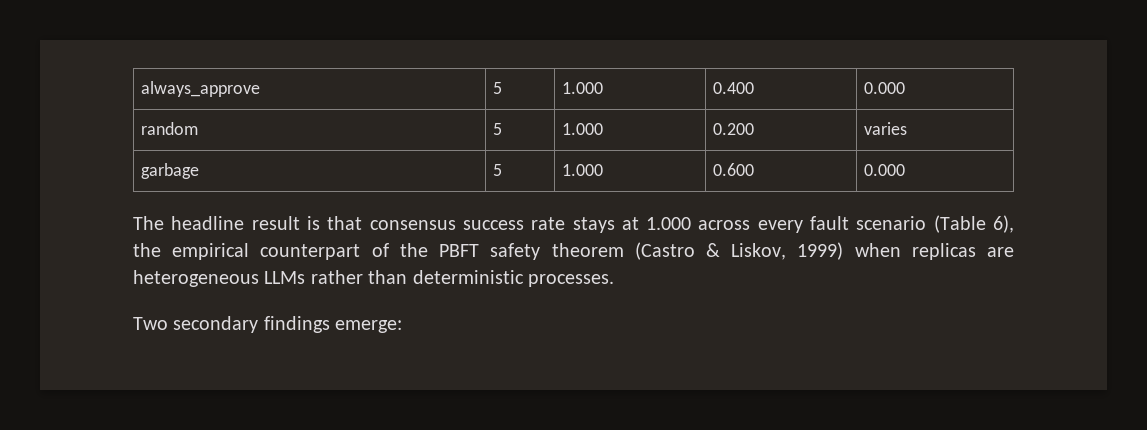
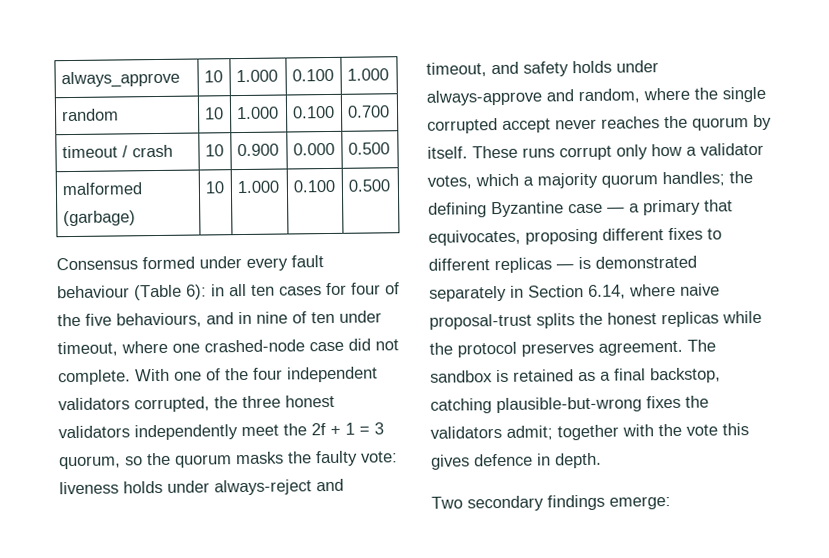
[493,82,503,94] [562,82,604,94] [713,82,755,94] [864,82,906,94] 5 | 1.000 | 0.400 | 0.000 -> [203,70,223,83] [235,69,278,83] [291,68,334,82] [346,68,389,81] 10 | 1.000 | 0.100 | 1.000
[493,123,503,135] [562,123,604,135] [713,123,755,135] [864,122,908,135] [141,163,200,179] [493,164,503,176] [562,164,604,176] [713,163,755,176] [864,164,906,176] [133,215,1014,233] [133,242,1014,260] [133,270,614,287] 5 | 1.000 | 0.200 | varies // garbage | 5 | 1.000 | 0.600 | 0.000 // The headline result is that consensus success rate stays at 1.000 across every fault scenario (Table 6), the empirical counterpart of the PBFT safety theorem (Castro & Liskov, 1999) when replicas are heterogeneous LLMs rather than deterministic processes. -> [203,107,224,120] [235,106,279,120] [291,105,335,119] [346,105,390,118] [61,144,173,159] [204,144,224,157] [236,143,279,157] [292,142,335,156] [347,142,390,155] [61,182,142,196] [62,210,136,227] [204,181,224,194] [236,180,279,194] [292,179,335,193] [347,179,390,192] [56,255,324,271] [57,282,400,301] [57,310,382,328] [57,338,399,357] [58,366,378,386] [58,394,335,413] [58,422,384,441] [59,450,398,470] [59,478,344,496] [426,60,659,77] [426,86,766,106] [427,114,772,134] [427,142,764,161] [427,171,753,189] [428,199,733,218] [428,227,722,246] [428,255,697,274] [429,283,720,302] [429,310,762,330] [429,339,716,358] [430,367,721,384] [430,395,709,414] [430,423,749,441] [431,452,602,470] 10 | 1.000 | 0.100 | 0.700 // timeout / crash | 10 | 0.900 | 0.000 | 0.500 // malformed (garbage) | 10 | 1.000 | 0.100 | 0.500 // Consensus formed under every fault behaviour (Table 6): in all ten cases for four of the five behaviours, and in nine of ten under timeout, where one crashed-node case did not complete. With one of the four independent validators corrupted, the three honest validators independently meet the 2f + 1 = 3 quorum, so the quorum masks the faulty vote: liveness holds under always-reject and timeout, and safety holds under always-approve and random, where the single corrupted accept never reaches the quorum by itself. These runs corrupt only how a validator votes, which a majority quorum handles; the defining Byzantine case — a primary that equivocates, proposing different fixes to different replicas — is demonstrated separately in Section 6.14, where naive proposal-trust splits the honest replicas while the protocol preserves agreement. The sandbox is retained as a final backstop, catching plausible-but-wrong fixes the validators admit; together with the vote this gives defence in depth.

